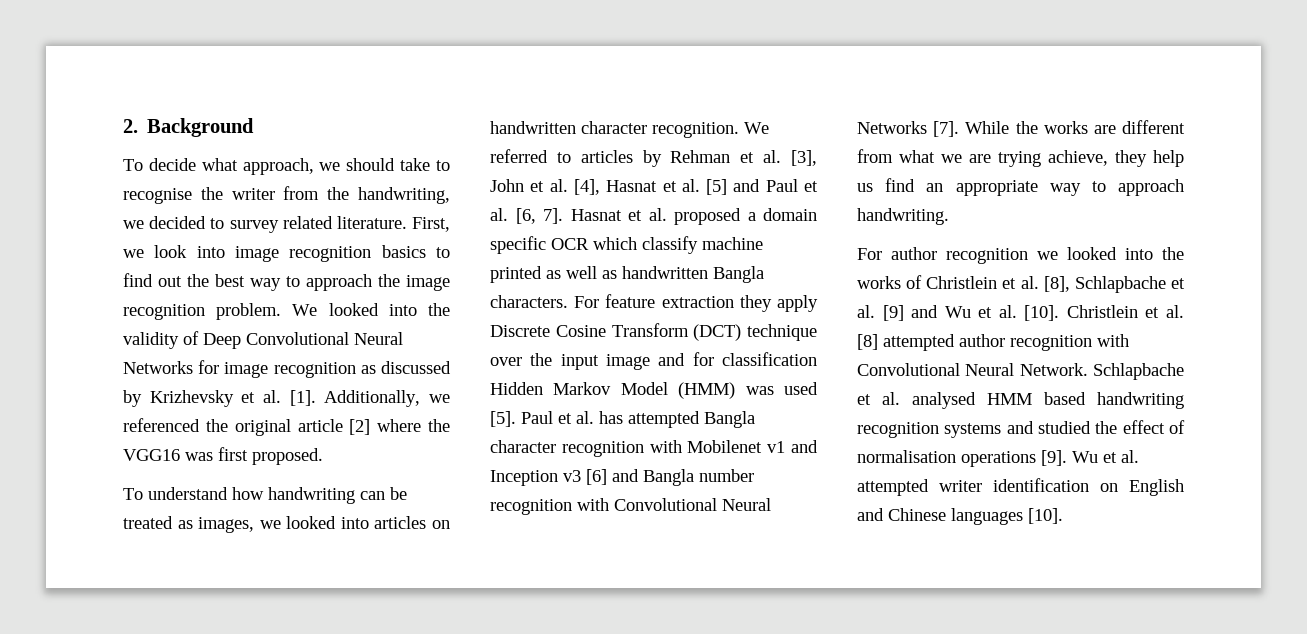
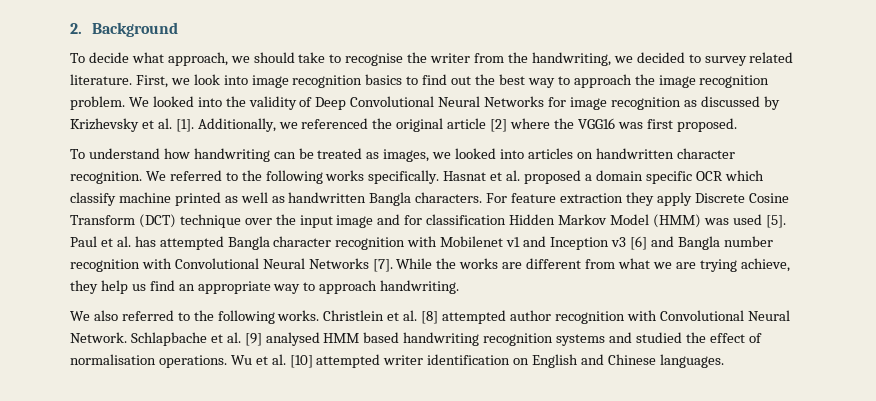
[580,150,817,167] [490,179,818,195] [490,208,563,224] articles by Rehman et al. [3], John et al. [4], Hasnat et al. [5] and Paul et al. [6, 7]. -> [241,170,440,184] the following works specifically.
[857,247,1184,264] [857,275,1185,293] [857,305,1060,321] For author recognition we looked into the works of Christlein et al. [8], Schlapbache et al. [9] and Wu et al. [10]. -> [70,310,320,324] We also referred to the following works.
(900, 398) none -> [244,333,262,346] [9]
[961,450,1139,467] operations [9]. Wu et al. -> [158,354,313,368] operations. Wu et al. [10]
[951,508,1063,525] languages [10]. -> [659,354,724,368] languages.

